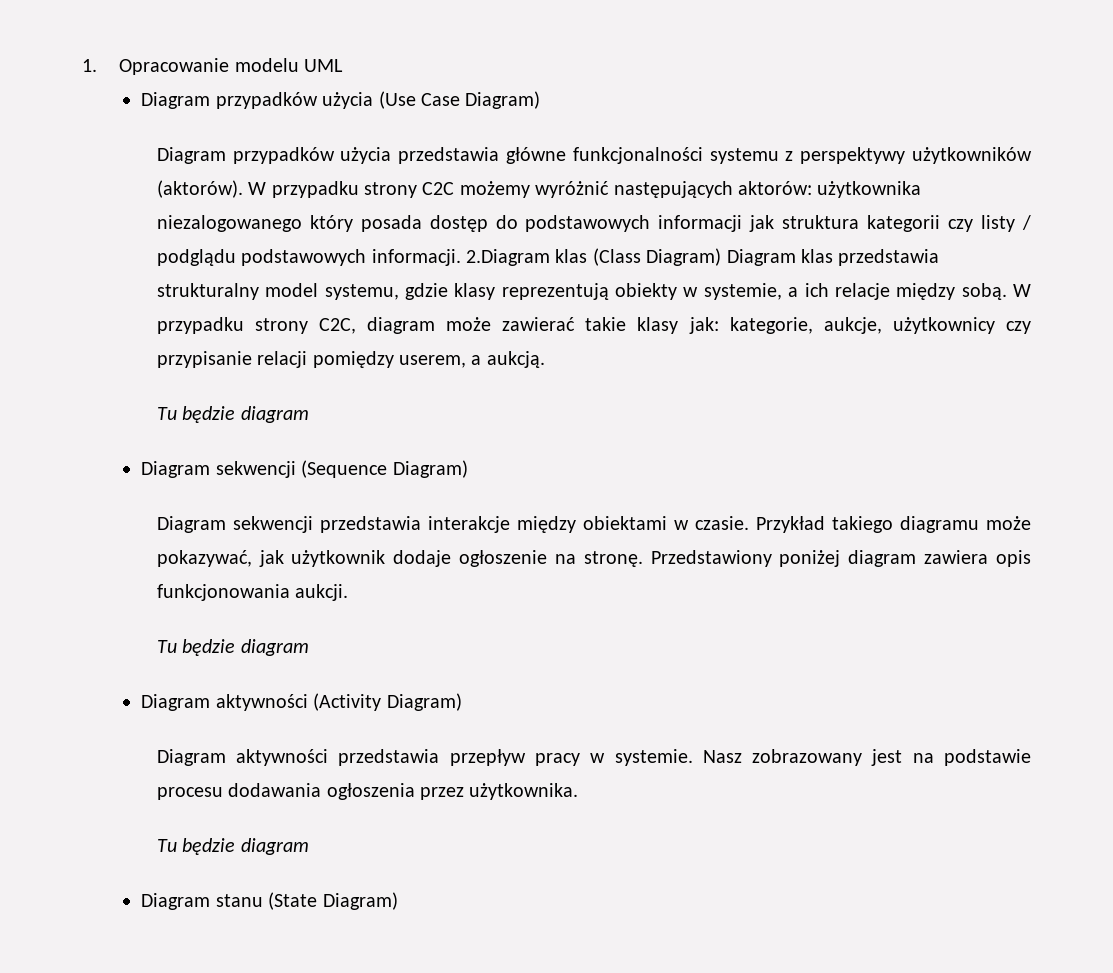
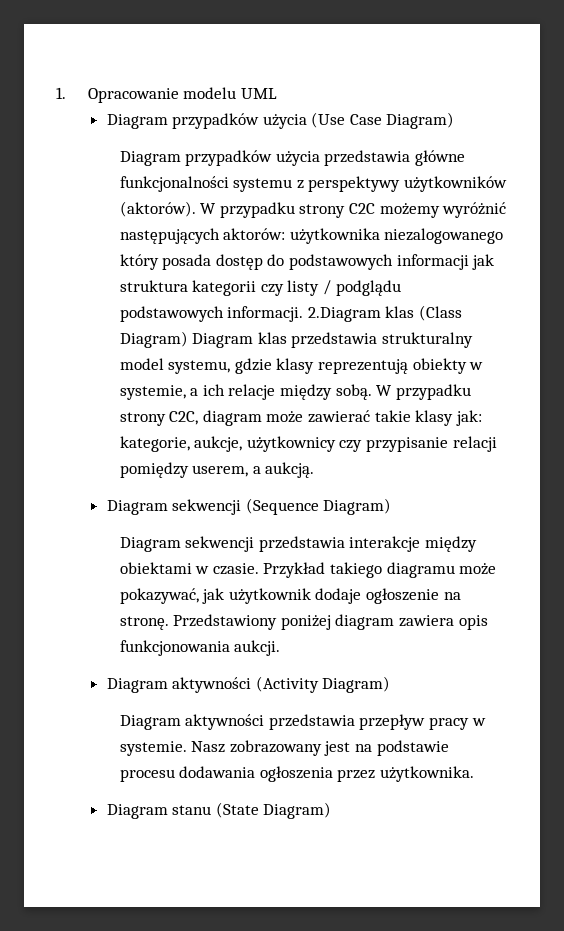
[156,406,309,423] // Tu będzie diagram -> (315, 470) none
[156,639,309,656] // Tu będzie diagram -> (281, 648) none
[156,838,309,855] // Tu będzie diagram -> (475, 774) none

